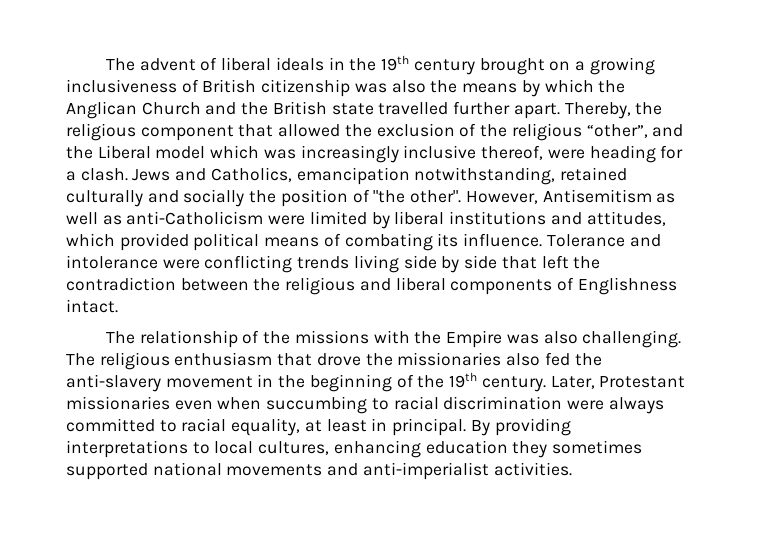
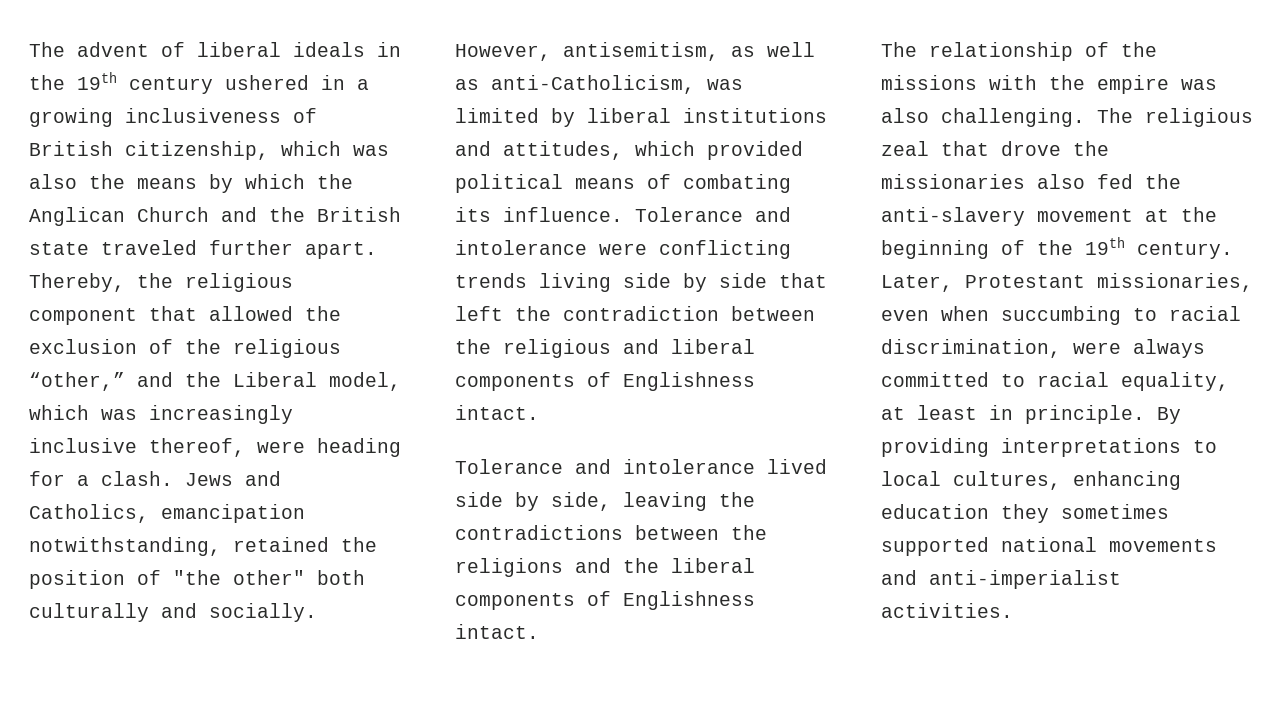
[479,58,571,75] brought on -> [225,75,345,90] ushered in
[261,79,351,97] citizenship -> [125,141,341,160] citizenship, which
[378,102,449,115] travelled -> [101,240,197,255] traveled
[586,124,648,138] “other”, -> [29,372,125,391] “other,”
[155,146,206,159] model -> [329,372,401,391] model,
[66,189,245,207] culturally and socially -> (329, 544) none
[410,189,652,204] other". However, Antisemitism -> [233,570,365,585] [29,603,317,622] [455,42,719,61] other" both culturally and socially. However, antisemitism,
[126,211,306,225] anti-Catholicism were -> [491,75,743,94] anti-Catholicism, was
(118, 306) none -> [455,459,827,474] [455,492,755,511] [455,525,767,540] [455,558,755,577] [455,591,755,610] [455,624,539,639] // Tolerance and intolerance lived side by side, leaving the contradictions between the religions and the liberal components of Englishness intact.
[446,330,503,348] Empire -> [1097,75,1169,94] empire
[174,352,273,366] enthusiasm -> [881,141,929,156] zeal
[257,374,274,387] in -> [1145,209,1169,222] at
[66,396,170,410] missionaries -> [1097,273,1253,292] missionaries,
[443,396,563,410] discrimination -> [881,339,1061,358] discrimination,
[392,418,467,436] principal. -> [1025,405,1145,424] principle.

